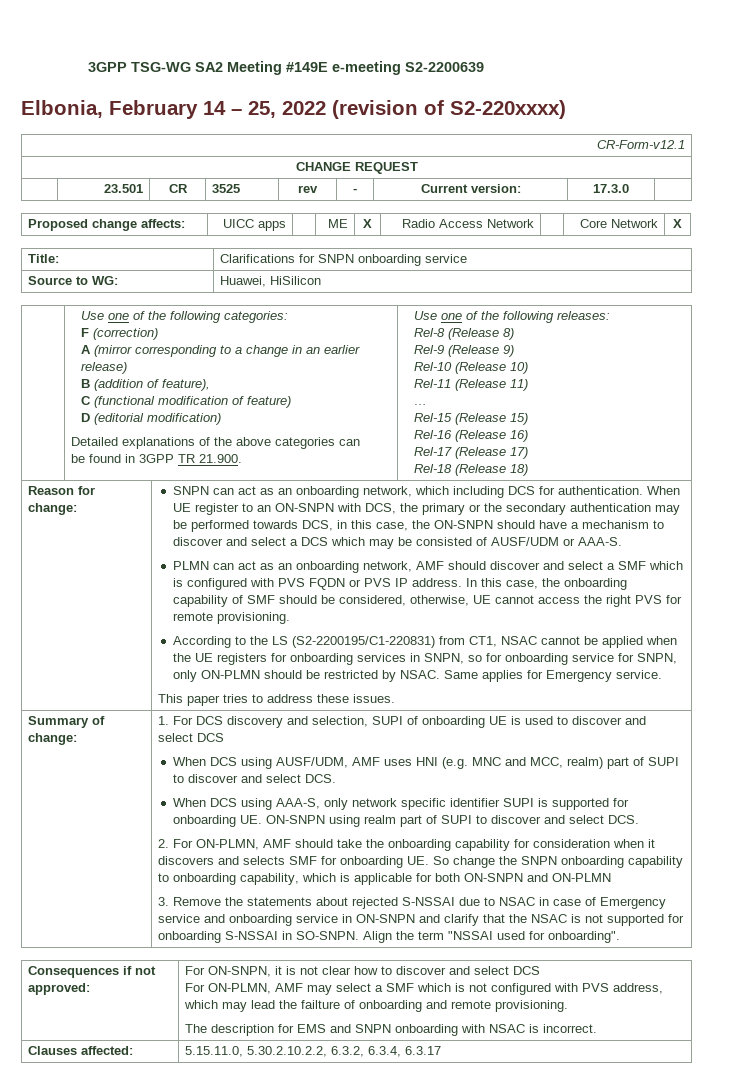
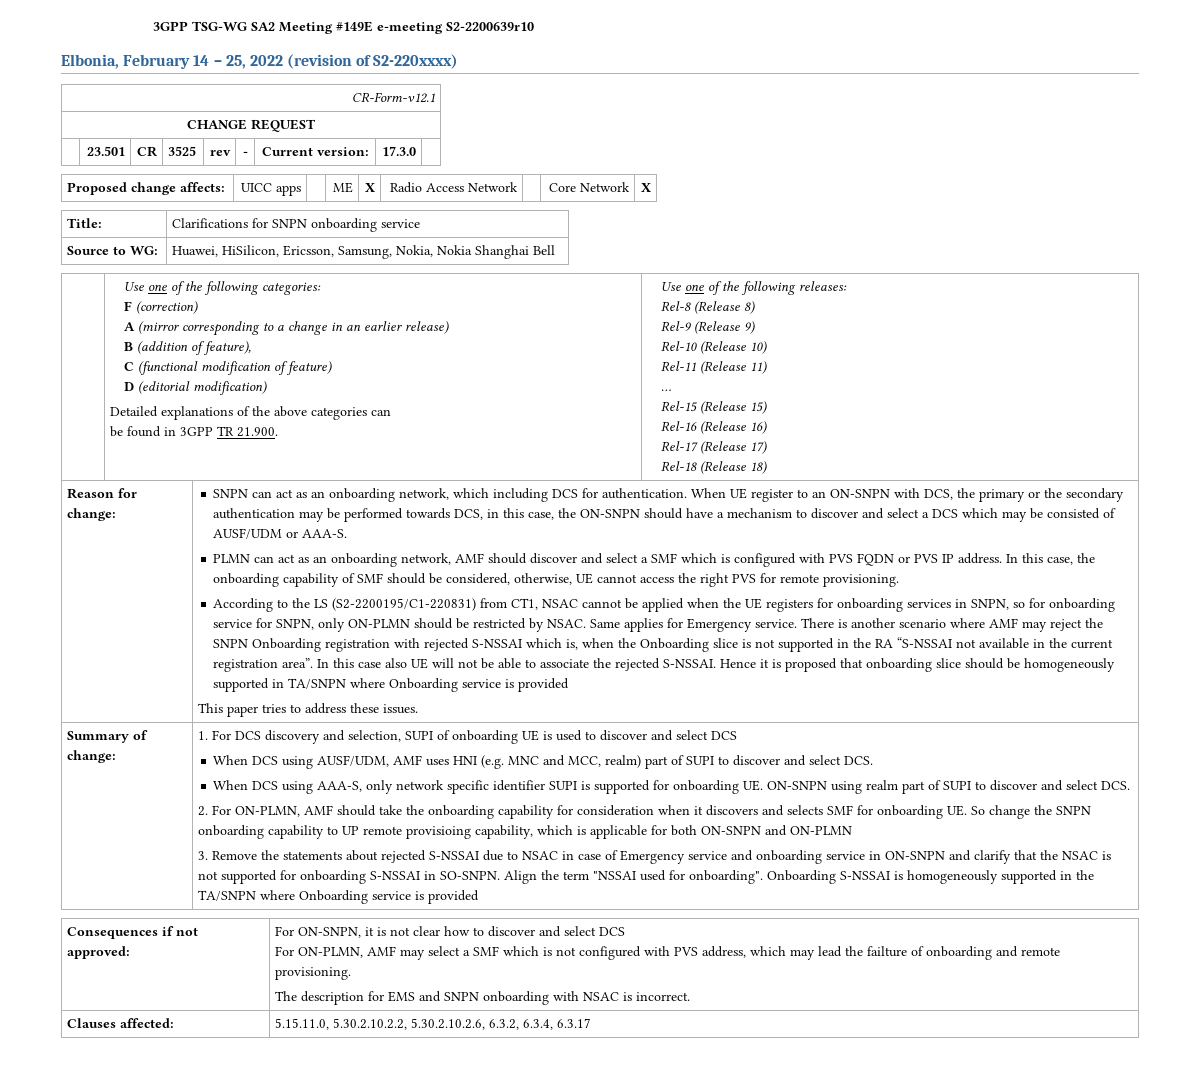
[404,62,484,72] S2-2200639 -> [446,22,535,31] S2-2200639r10
[270,276,322,285] HiSilicon -> [221,245,555,259] HiSilicon, Ericsson, Samsung, Nokia, Nokia Shanghai Bell
(662, 674) none -> [801,618,1104,632] [213,637,1114,652] [213,658,1116,672] [213,678,570,692] There is another scenario where AMF may reject the SNPN Onboarding registration with rejected S-NSSAI which is, when the Onboarding slice is not supported in the RA “S-NSSAI not available in the current registration area”. In this case also UE will not be able to associate the rejected S-NSSAI. Hence it is proposed that onboarding slice should be homogeneously supported in TA/SNPN where Onboarding service is provided
[173,873,237,885] onboarding -> [341,826,471,839] UP remote provisioing
(621, 937) none -> [766,870,1094,884] [197,890,479,904] Onboarding S-NSSAI is homogeneously supported in the TA/SNPN where Onboarding service is provided
(328, 1051) none -> [410,1018,485,1030] 5.30.2.10.2.6,

